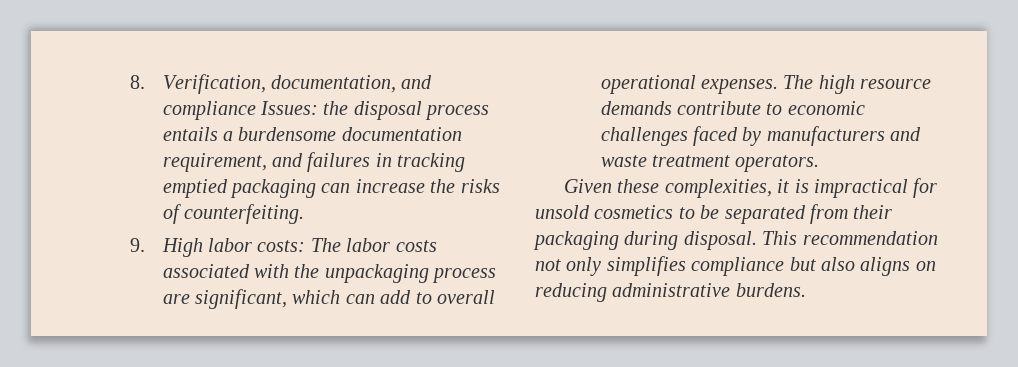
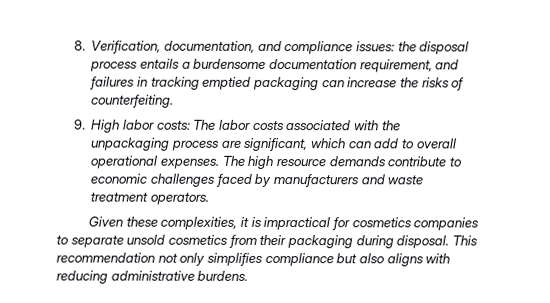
[260,101,319,115] Issues: -> [356,41,396,52] issues:
[535,205,806,224] unsold cosmetics to be separated -> [351,217,480,231] [56,234,228,248] cosmetics companies to separate unsold cosmetics
[915,261,936,271] on -> [425,253,451,264] with

